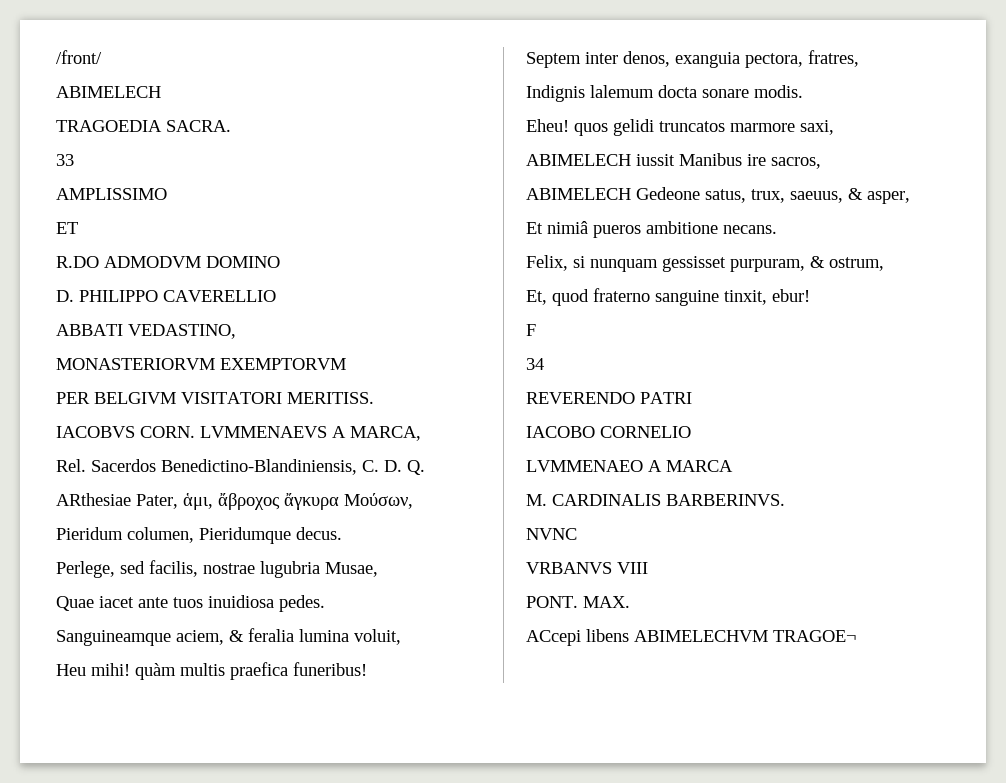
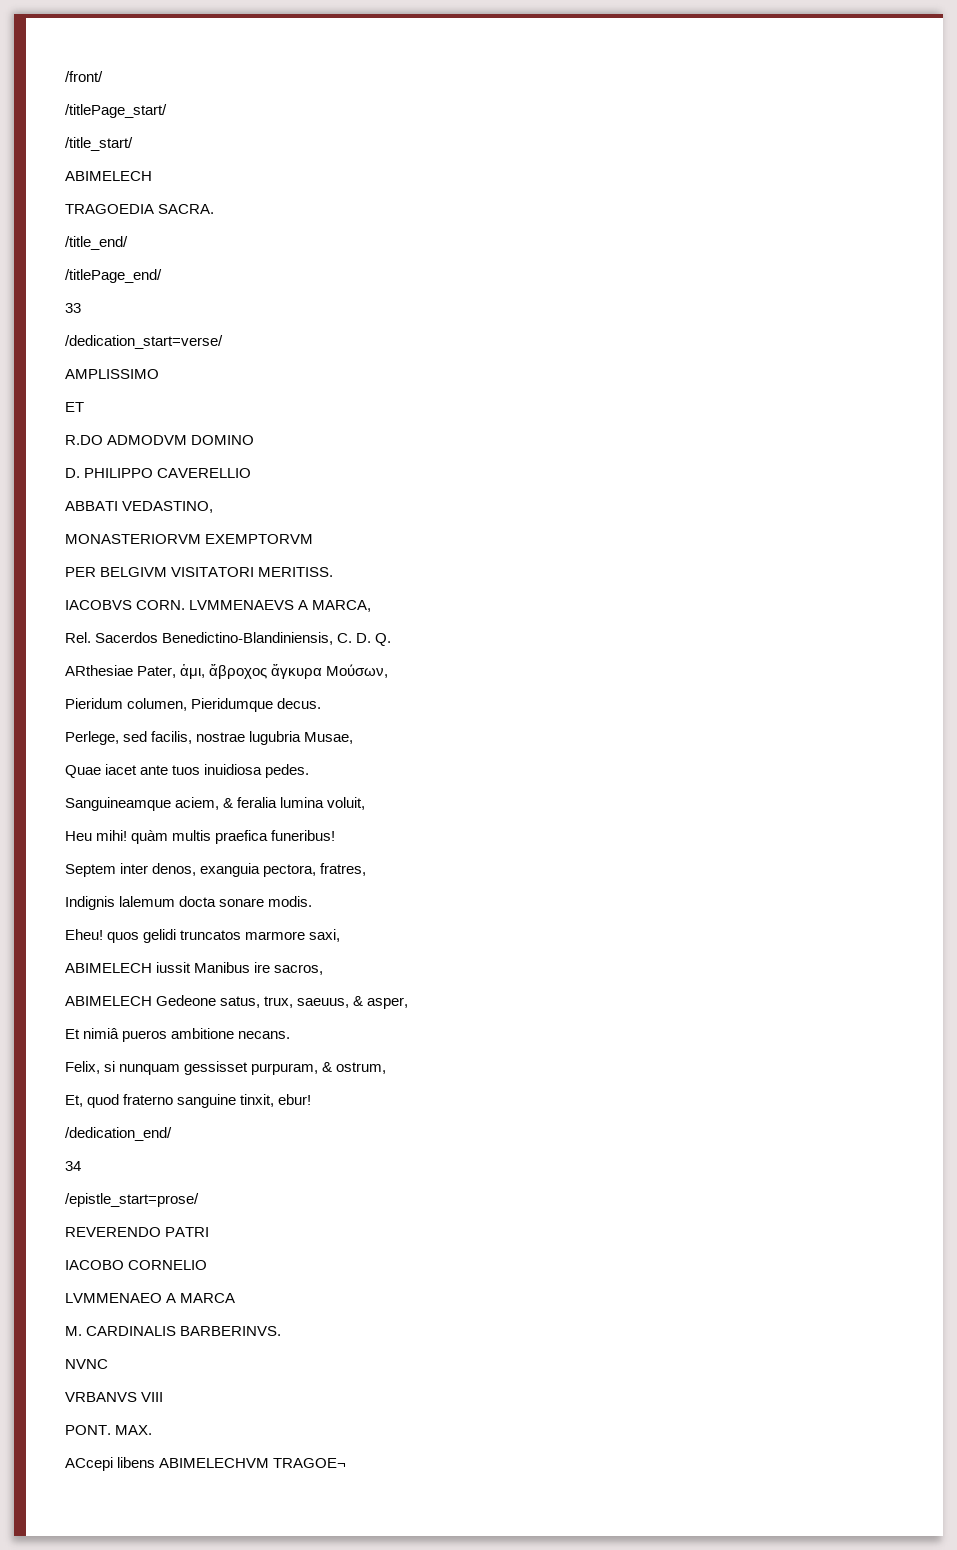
(102, 57) none -> [65,104,167,118] [65,137,133,151] // /titlePage_start/ // /title_start/
(231, 126) none -> [65,236,128,250] [65,269,162,283] // /title_end/ // /titlePage_end/
(74, 160) none -> [65,335,223,349] // /dedication_start=verse/
[526,324,536,336] F -> [65,1127,172,1141] /dedication_end/
(544, 364) none -> [65,1193,199,1207] // /epistle_start=prose/

